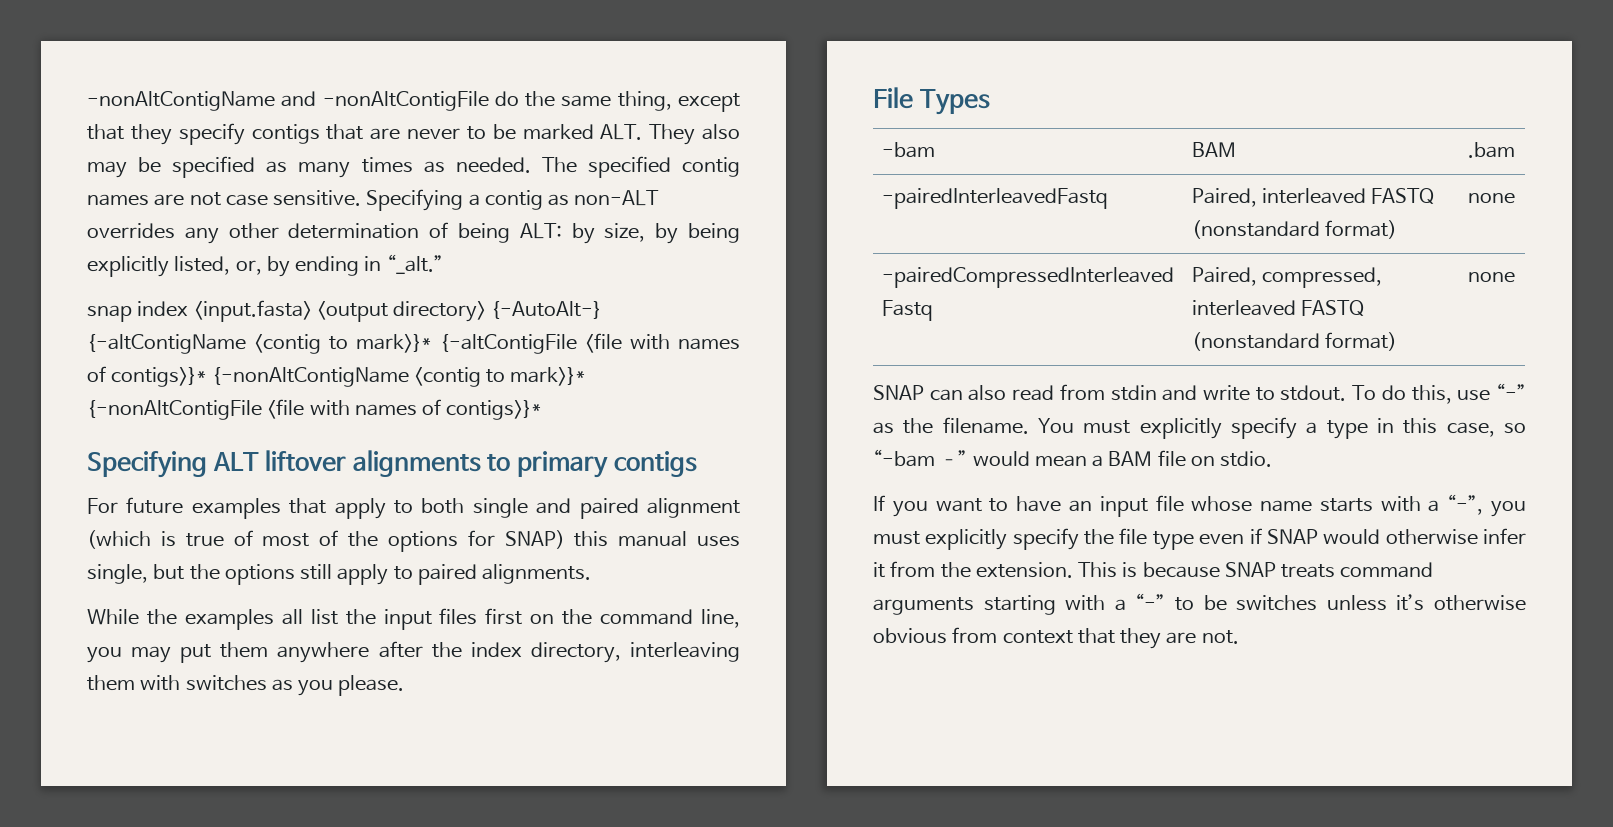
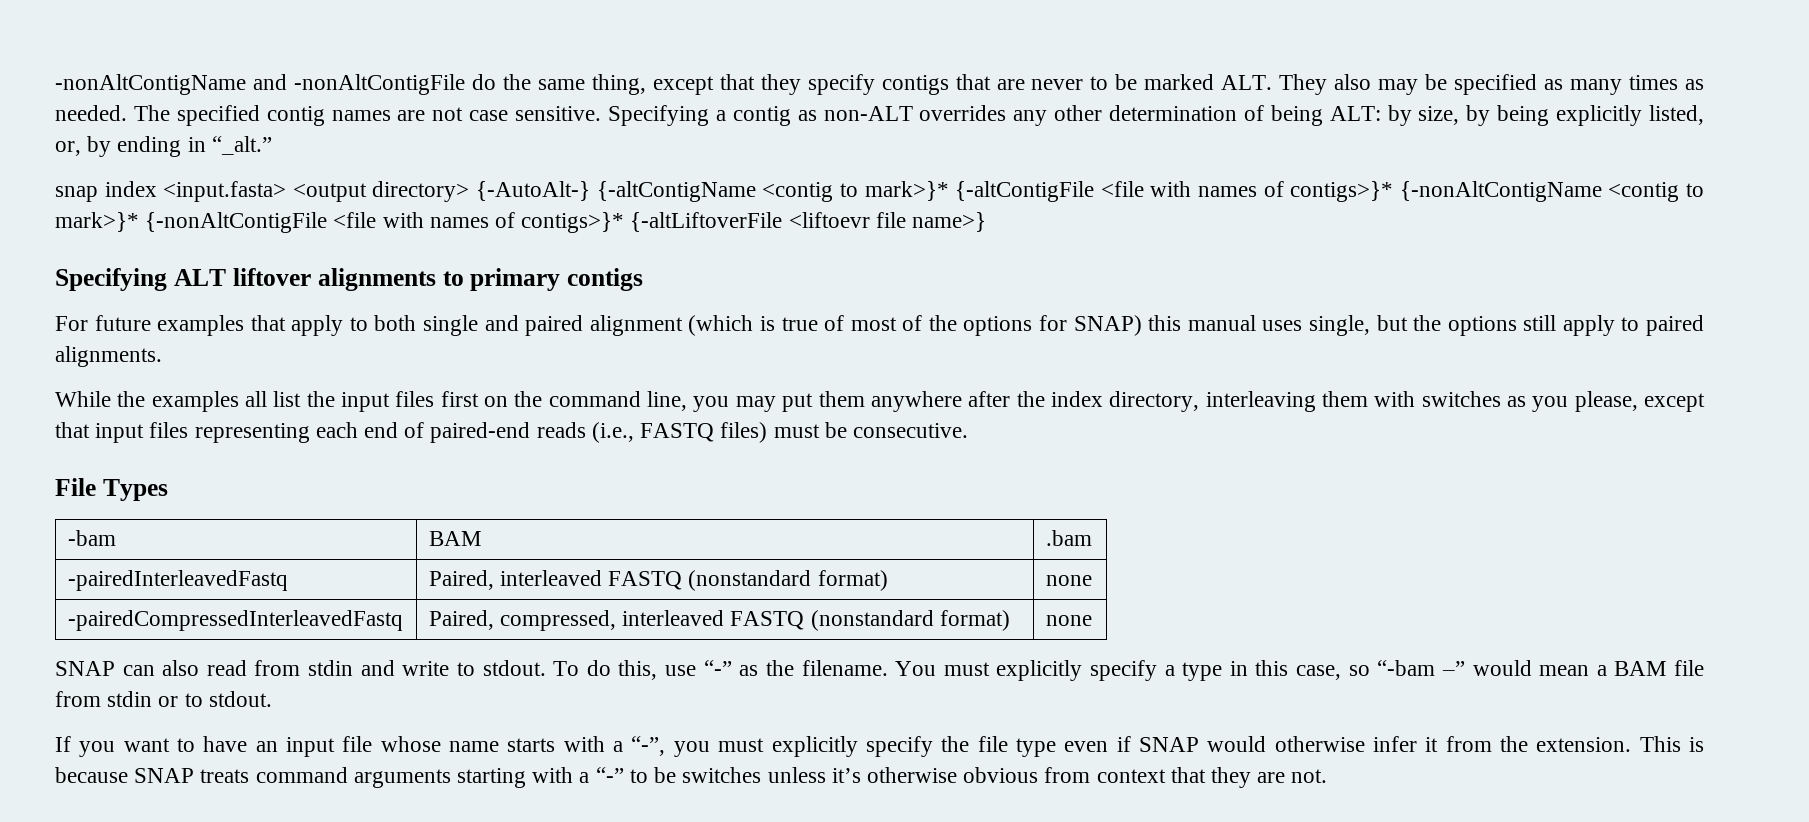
(542, 410) none -> [630,212,987,232] {-altLiftoverFile <liftoevr file name>}
[338,675,405,696] please. -> [1574,391,1706,412] [55,422,968,443] please, except that input files representing each end of paired-end reads (i.e., FASTQ files) must be consecutive.
[1190,451,1273,467] on stdio. -> [55,691,272,707] from stdin or to stdout.

